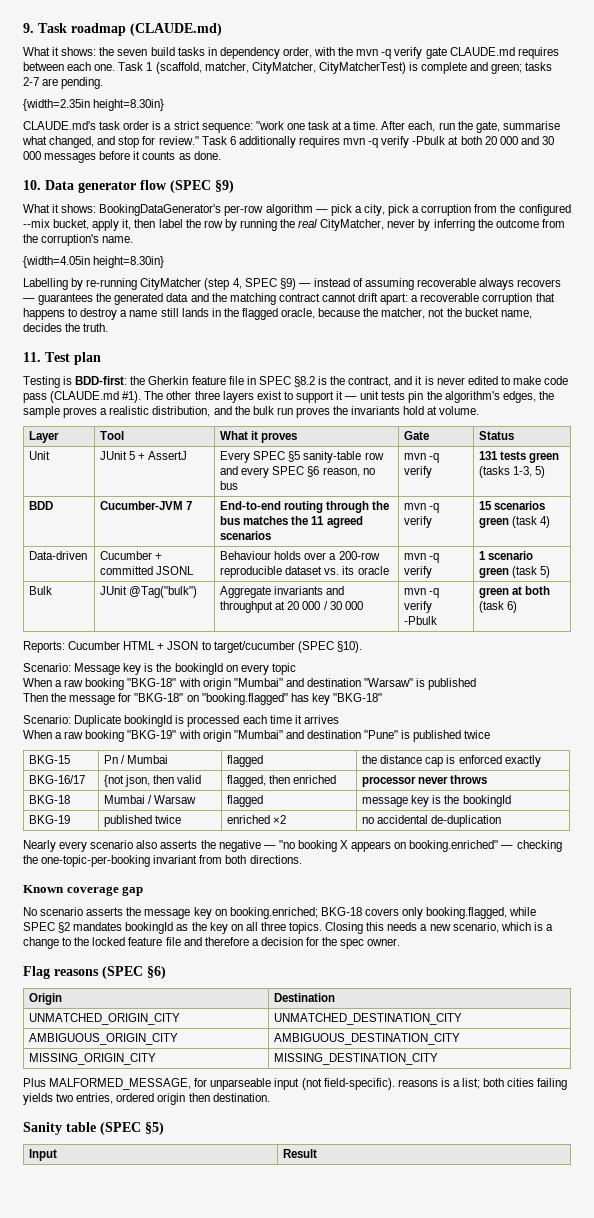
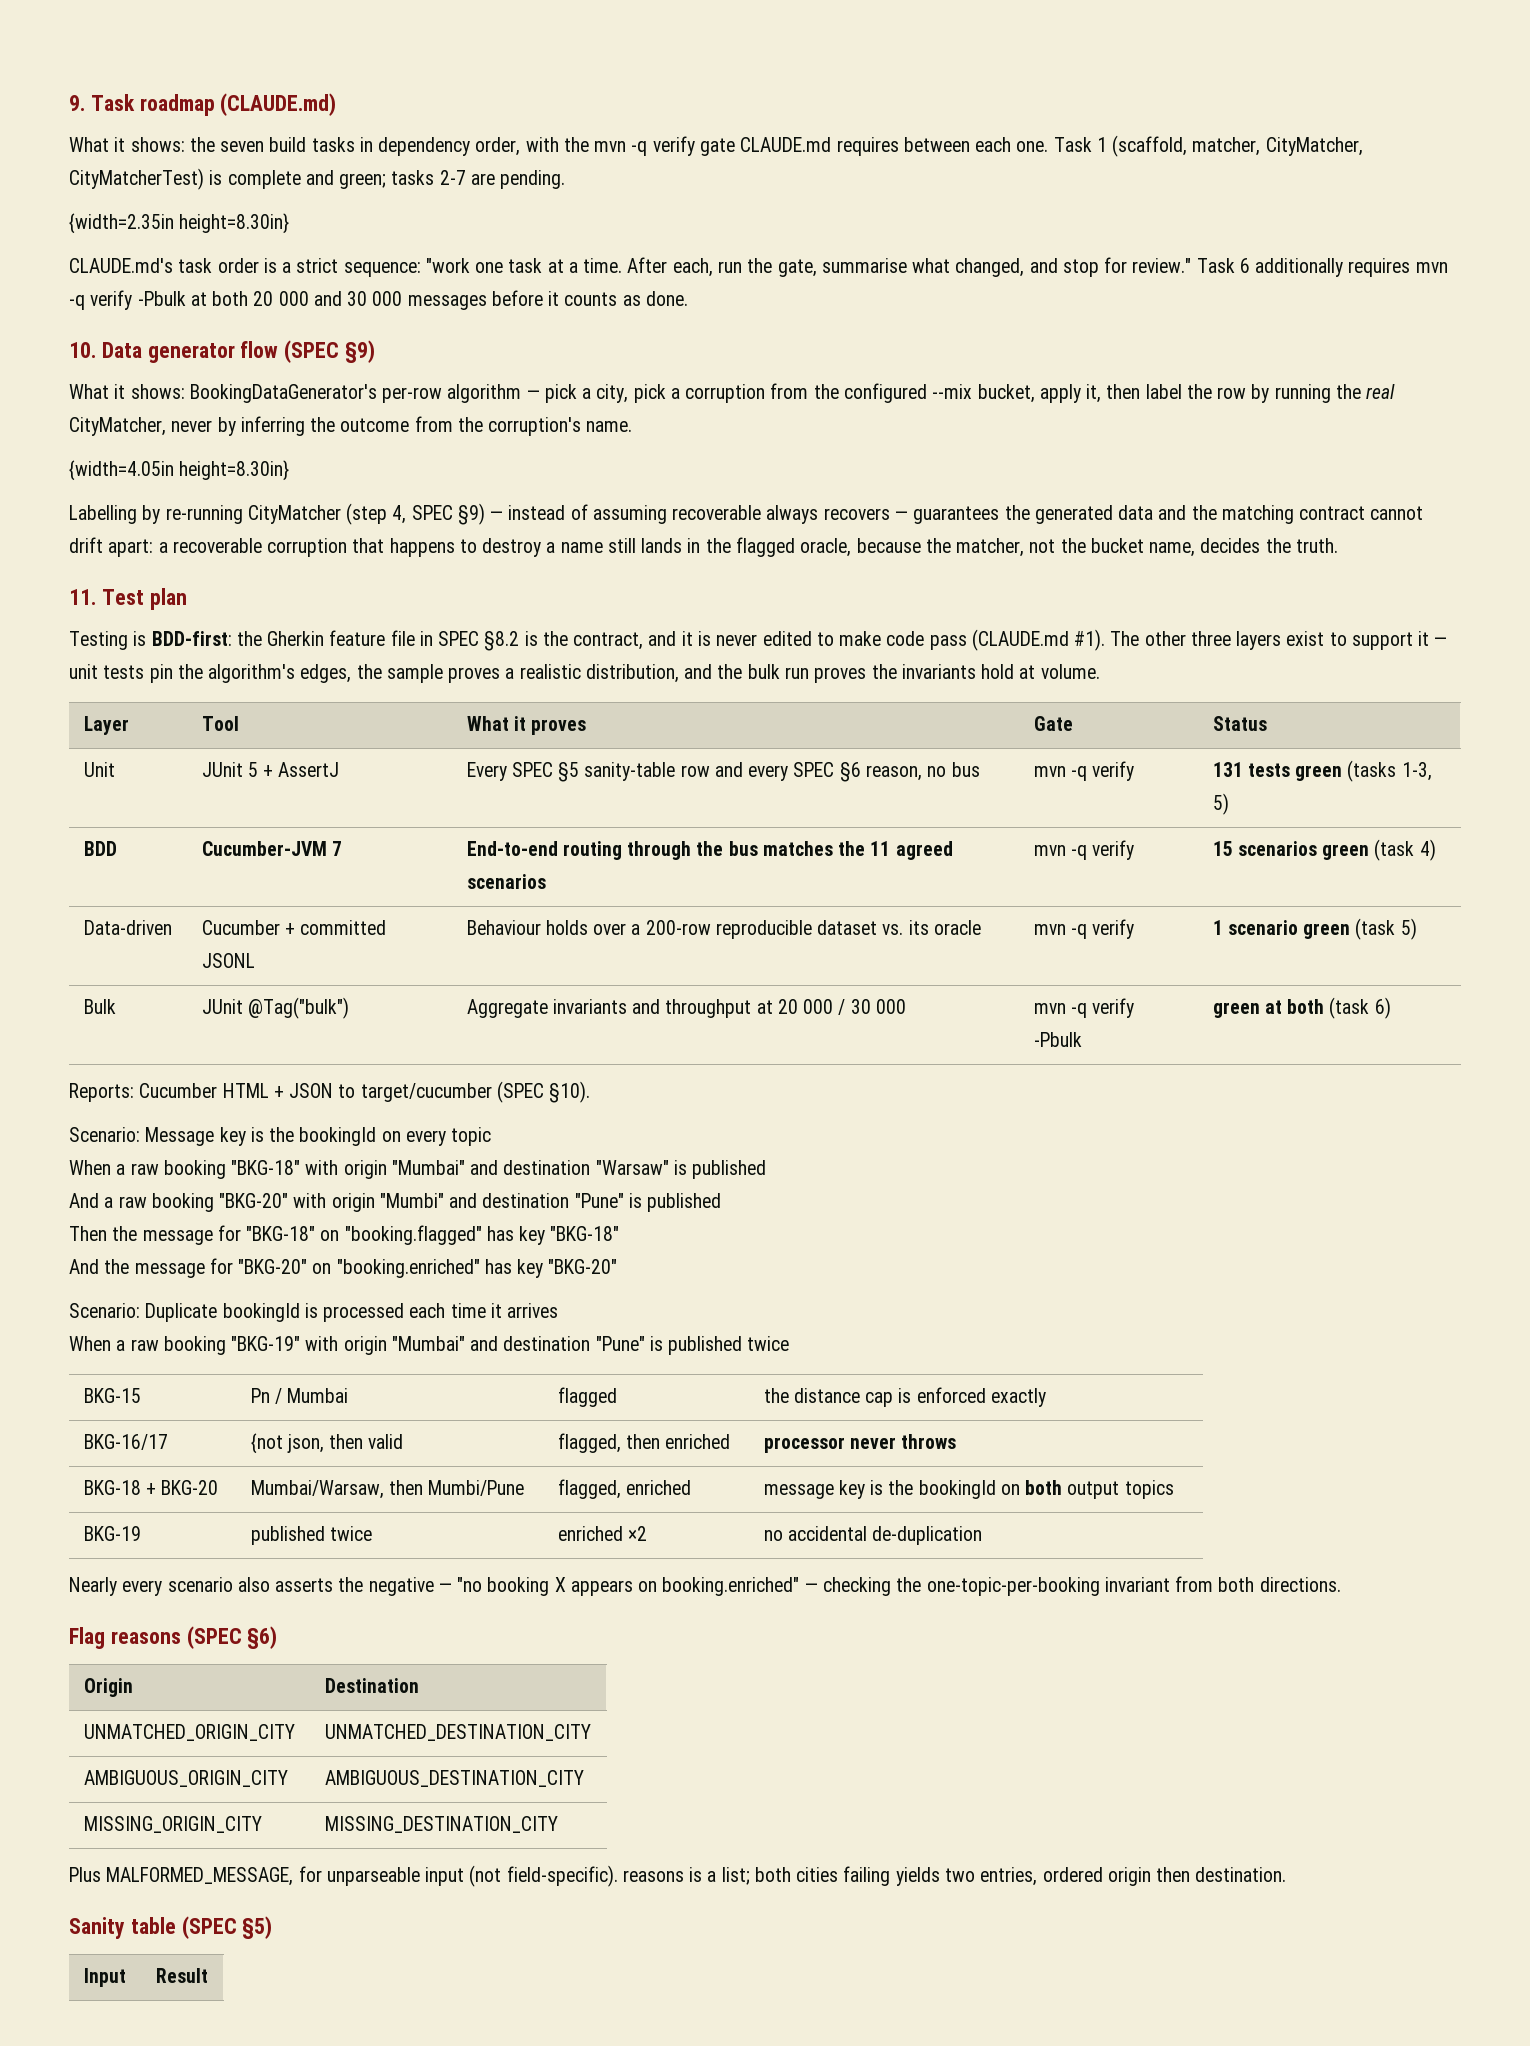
(477, 684) none -> [69,1193,722,1212] // And a raw booking "BKG-20" with origin "Mumbi" and destination "Pune" is published
(382, 697) none -> [69,1258,618,1278] // And the message for "BKG-20" on "booking.enriched" has key "BKG-20"
[104,795,197,804] [227,795,264,807] | Mumbai / Warsaw | flagged -> [145,1480,219,1495] [250,1480,525,1499] [557,1479,691,1499] + BKG-20 | Mumbai/Warsaw, then Mumbi/Pune | flagged, enriched
(511, 801) none -> [1000,1480,1174,1499] on both output topics
[23,885,144,896] [23,907,537,919] [23,922,553,934] [23,937,401,949] // Known coverage gap // No scenario asserts the message key on booking.enriched; BKG-18 covers only booking.flagged, while SPEC §2 mandates bookingId as the key on all three topics. Closing this needs a new scenario, which is a change to the locked feature file and therefore a decision for the spec owner. -> (1341, 1584) none

